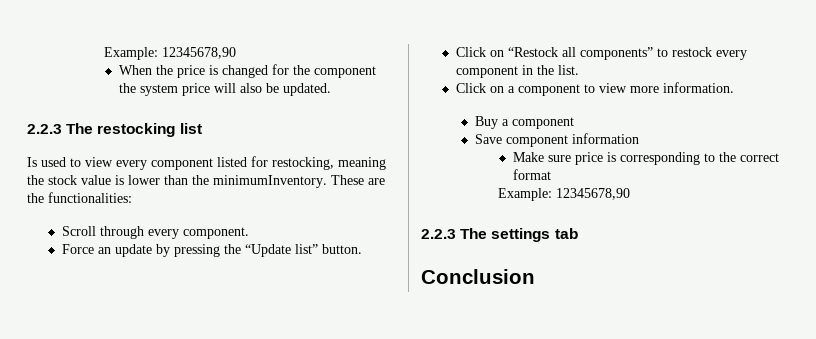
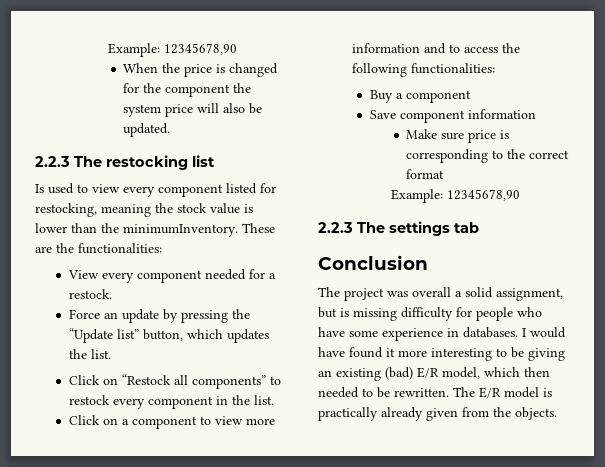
[61,226,249,239] Scroll through every component. -> [67,269,276,283] [68,289,112,299] View every component needed for a restock.
[321,244,362,254] button. -> [142,329,269,343] [68,349,111,359] button, which updates the list.
[662,82,734,93] information. -> [351,43,520,54] [351,63,495,77] information and to access the following functionalities:
(535, 276) none -> [318,287,563,301] [318,307,542,321] [318,327,566,341] [318,347,565,361] [318,367,550,381] [318,387,552,398] [318,407,557,421] // The project was overall a solid assignment, but is missing difficulty for people who have some experience in databases. I would have found it more interesting to be giving an existing (bad) E/R model, which then needed to be rewritten. The E/R model is practically already given from the objects.

